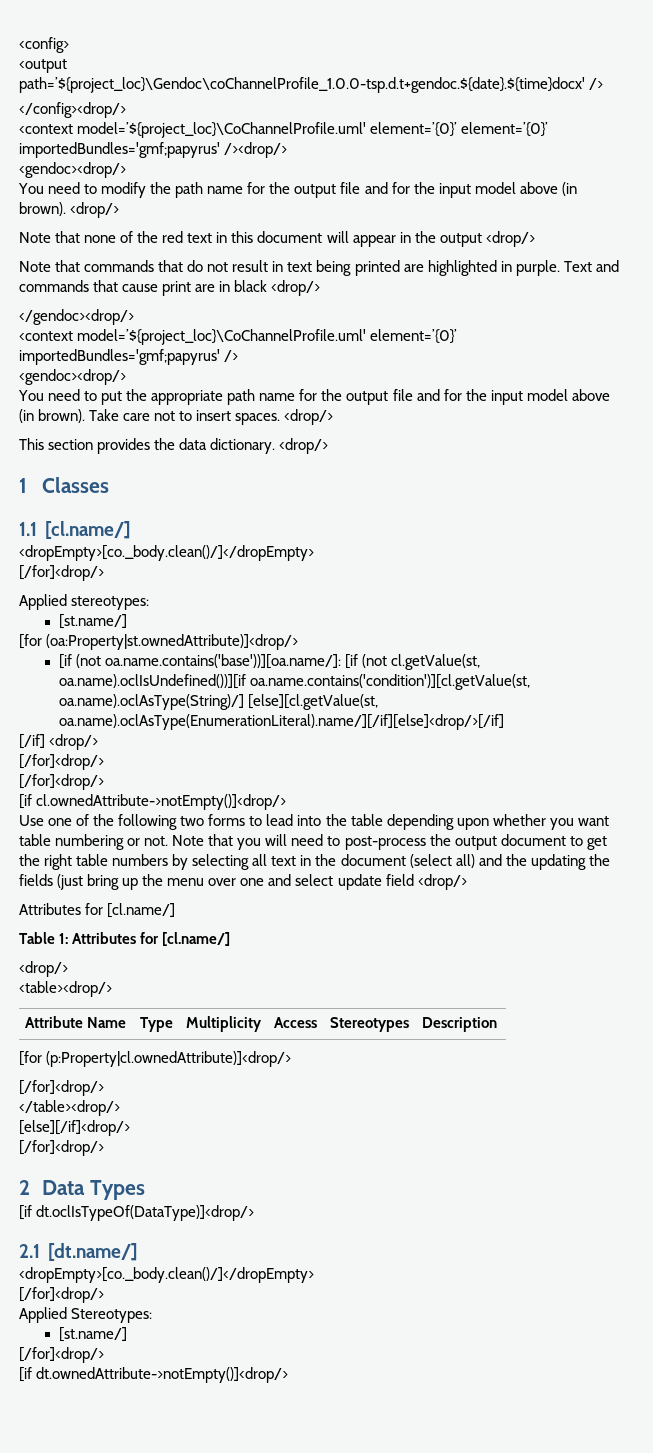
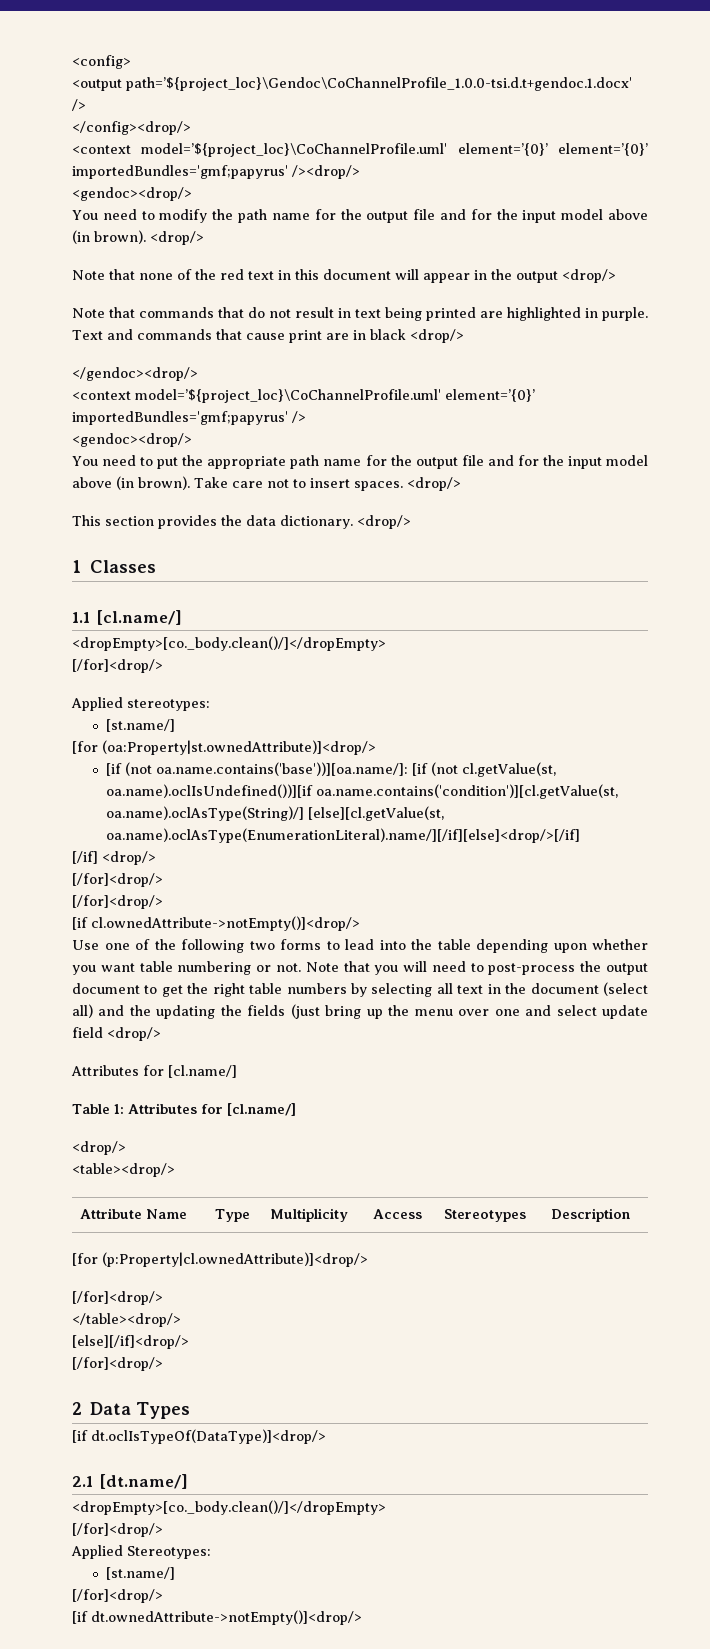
[19,77,585,93] path=’${project_loc}\Gendoc\coChannelProfile_1.0.0-tsp.d.t+gendoc.${date}.${time}docx' -> [126,77,632,91] path=’${project_loc}\Gendoc\CoChannelProfile_1.0.0-tsi.d.t+gendoc.1.docx'

